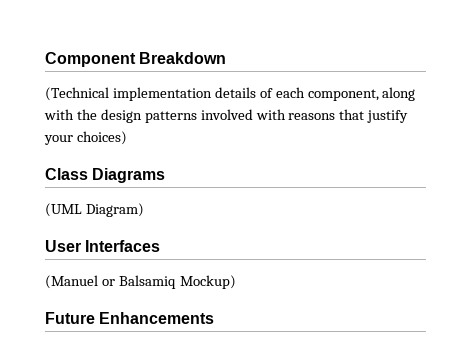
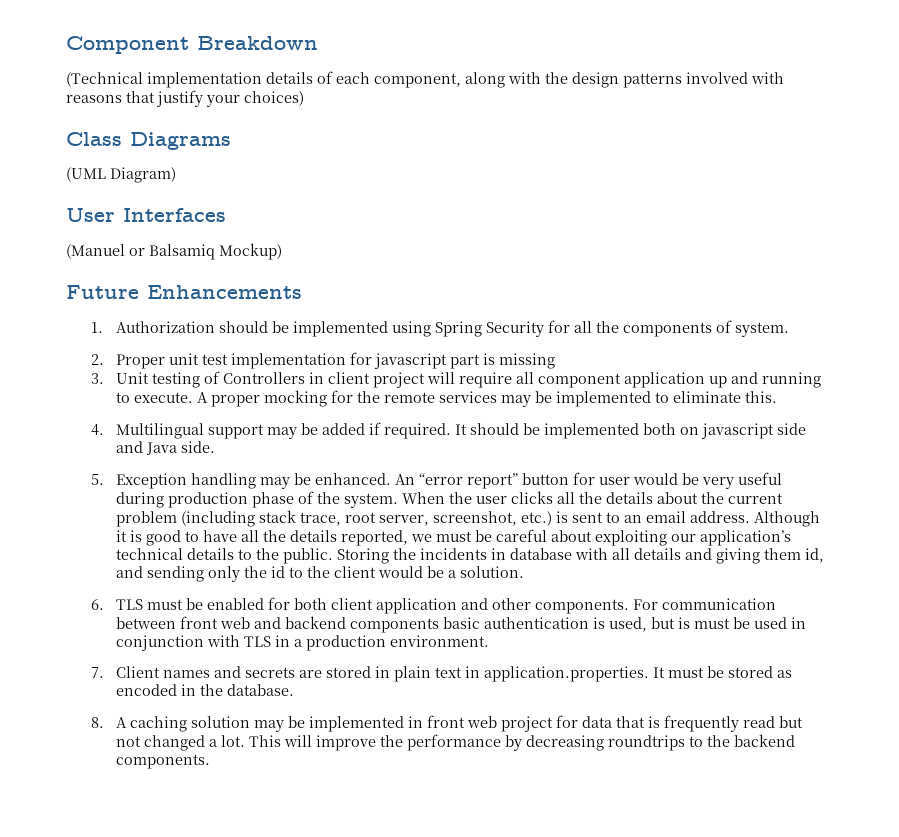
(215, 318) none -> [90,320,789,337] [90,352,555,369] [90,371,821,388] [115,390,777,407] [90,422,806,439] [115,441,215,455] [90,472,782,489] [115,491,783,508] [115,510,820,527] [115,529,791,546] [115,548,824,564] [115,566,524,582] [90,597,776,614] [115,616,806,633] [115,635,489,651] [90,666,792,682] [115,684,294,696] [90,715,803,732] [115,734,795,751] [115,754,210,769] // 1. Authorization should be implemented using Spring Security for all the components of system. // 2. Proper unit test implementation for javascript part is missing // 3. Unit testing of Controllers in client project will require all component application up and running to execute. A proper mocking for the remote services may be implemented to eliminate this. // 4. Multilingual support may be added if required. It should be implemented both on javascript side and Java side. // 5. Exception handling may be enhanced. An “error report” button for user would be very useful during production phase of the system. When the user clicks all the details about the current problem (including stack trace, root server, screenshot, etc.) is sent to an email address. Although it is good to have all the details reported, we must be careful about exploiting our application’s technical details to the public. Storing the incidents in database with all details and giving them id, and sending only the id to the client would be a solution. // 6. TLS must be enabled for both client application and other components. For communication between front web and backend components basic authentication is used, but is must be used in conjunction with TLS in a production environment. // 7. Client names and secrets are stored in plain text in application.properties. It must be stored as encoded in the database. // 8. A caching solution may be implemented in front web project for data that is frequently read but not changed a lot. This will improve the performance by decreasing roundtrips to the backend components.

